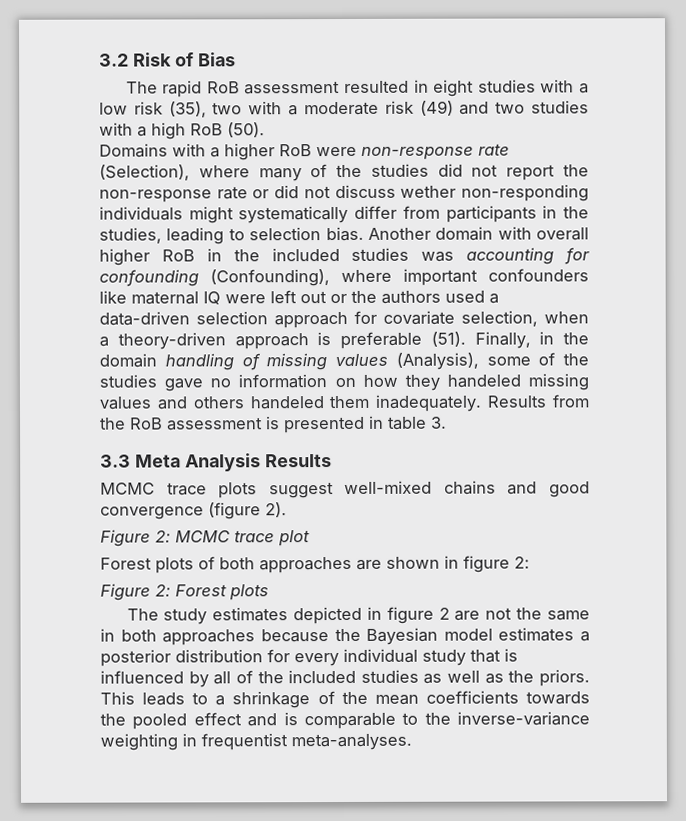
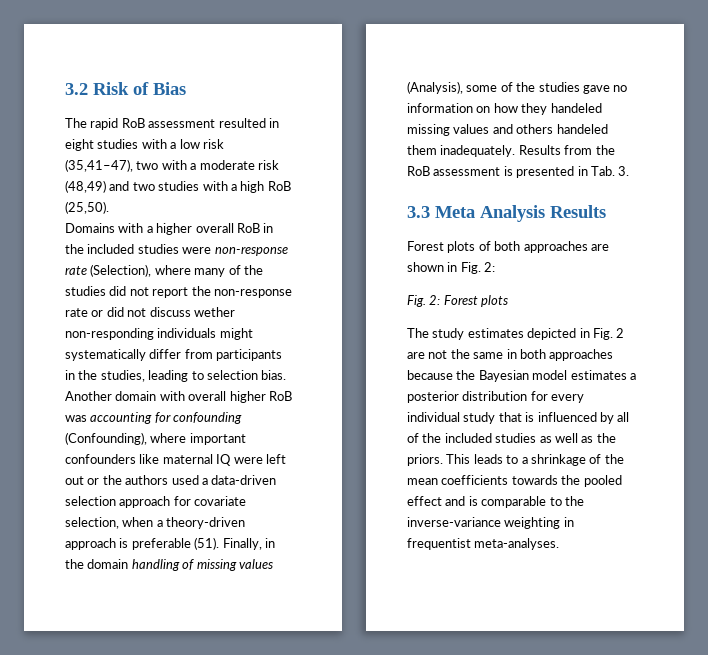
[168,101,207,118] (35), -> [65,159,133,172] (35,41–47),
[419,100,454,116] (49) -> [65,180,106,193] (48,49)
[227,122,265,138] (50). -> [65,201,109,214] (25,50).
[279,144,312,157] RoB -> [195,223,274,233] [65,244,179,254] overall RoB in the included studies
[206,247,410,262] in the included studies -> (292, 396) none
[388,416,427,430] table -> [590,166,615,176] Tab.
[100,480,590,499] [100,502,287,520] [100,529,310,547] // MCMC trace plots suggest well-mixed chains and good convergence (figure 2). // Figure 2: MCMC trace plot -> (606, 211) none
[463,555,510,573] figure -> [460,262,481,274] Fig.
[100,583,151,601] Figure -> [407,295,426,307] Fig.
[386,606,434,624] figure -> [592,328,613,340] Fig.

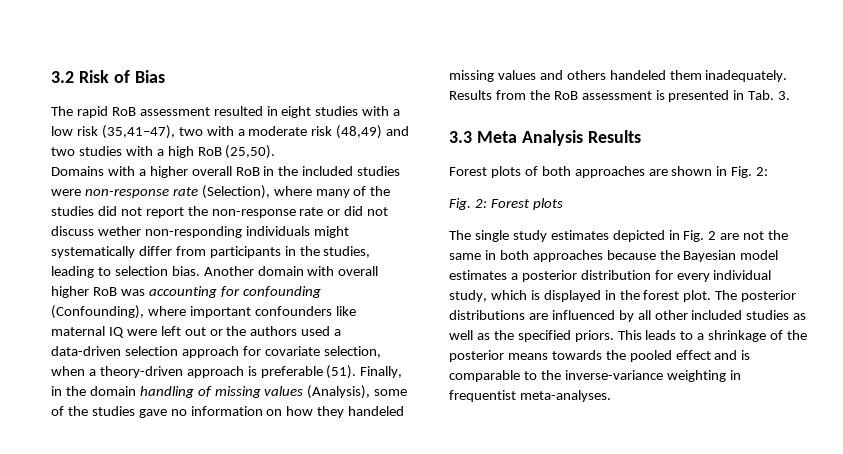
(429, 333) none -> [474,230,509,242] single
[463,412,535,424] study that is -> [449,290,797,302] [449,310,548,320] study, which is displayed in the forest plot. The posterior distributions are
[407,433,442,443] of the -> [654,310,688,320] other
(616, 438) none -> [517,330,571,342] specified
[407,475,509,485] mean coefficients -> [449,350,548,362] posterior means

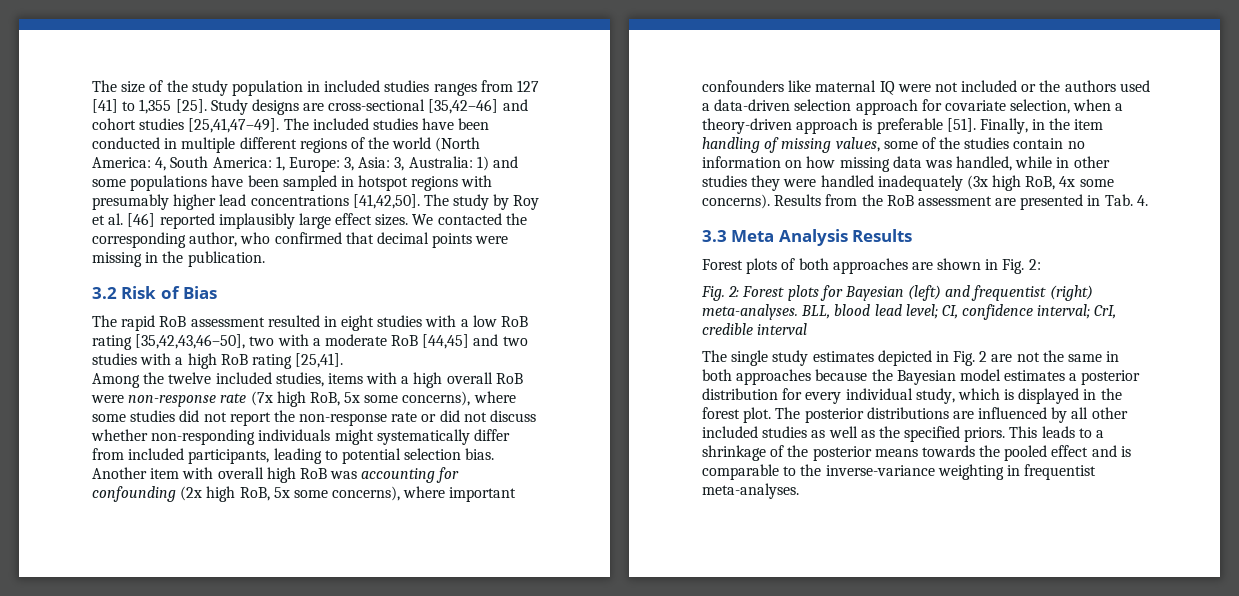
(51, 77) none -> [92,80,540,96] [92,99,528,115] [92,118,490,133] [92,137,481,153] [92,156,519,172] [92,175,493,191] [92,194,540,210] [92,213,527,229] [92,232,509,248] [92,251,265,267] The size of the study population in included studies ranges from 127 [41] to 1,355 [25]. Study designs are cross-sectional [35,42–46] and cohort studies [25,41,47–49]. The included studies have been conducted in multiple different regions of the world (North America: 4, South America: 1, Europe: 3, Asia: 3, Australia: 1) and some populations have been sampled in hotspot regions with presumably higher lead concentrations [41,42,50]. The study by Roy et al. [46] reported implausibly large effect sizes. We contacted the corresponding author, who confirmed that decimal points were missing in the publication. //
[76,125,175,139] risk (35,41–47), -> [501,316,529,327] [92,334,246,350] RoB rating [35,42,43,46–50],
[311,125,383,139] risk (48,49) -> [391,334,470,349] RoB [44,45]
[225,145,276,159] [51,166,188,178] (25,50). // Domains with a higher -> [251,353,344,369] [92,372,443,388] rating [25,41]. // Among the twelve included studies, items with a high
[263,166,401,176] [51,185,391,199] in the included studies were non-response rate (Selection), where many of the -> [91,391,516,407] [92,414,126,422] were non-response rate (7x high RoB, 5x some concerns), where some
[97,226,141,236] wether -> [91,429,148,441] whether
[209,246,371,258] participants in the studies, -> [128,448,270,464] included participants,
(111, 271) none -> [341,448,401,464] potential
[257,266,304,276] domain -> [150,468,180,479] item
[51,286,89,298] higher -> [266,467,296,483] high
[51,305,144,319] (Confounding), -> [180,486,401,502] (2x high RoB, 5x some concerns),
[160,326,206,336] left out -> [934,80,1018,92] not included
[326,365,357,379] (51). -> [946,118,976,132] [51].
[89,386,136,396] domain -> [1074,119,1104,130] item
[264,385,371,399] values (Analysis), -> [835,137,880,152] values,
[138,409,167,418] gave -> [1013,138,1064,149] contain
[317,406,405,418] [449,70,788,82] they handeled missing values and others handeled them inadequately. -> [839,156,1110,172] [702,175,1114,191] [702,194,770,209] missing data was handled, while in other studies they were handled inadequately (3x high RoB, 4x some concerns).
[655,90,665,100] is -> [995,198,1017,206] are
[778,91,791,100] 3. -> [1136,195,1148,206] 4.
(563, 204) none -> [819,285,1093,301] [702,304,1117,320] [702,323,808,335] for Bayesian (left) and frequentist (right) meta-analyses. BLL, blood lead level; CI, confidence interval; CrI, credible interval

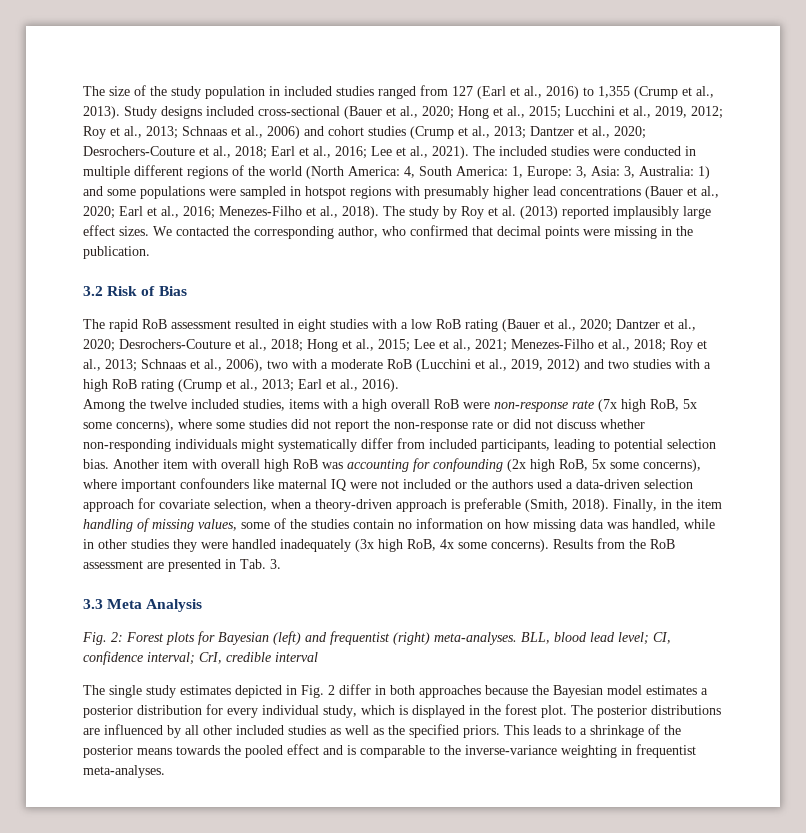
[433,83,477,96] ranges -> [378,86,416,99] ranged
[92,99,528,115] [92,118,280,133] [41] to 1,355 [25]. Study designs are cross-sectional [35,42–46] and cohort studies [25,41,47–49]. -> [477,86,714,99] [83,106,723,119] [83,126,646,139] [83,146,469,159] (Earl et al., 2016) to 1,355 (Crump et al., 2013). Study designs included cross-sectional (Bauer et al., 2020; Hong et al., 2015; Lucchini et al., 2019, 2012; Roy et al., 2013; Schnaas et al., 2006) and cohort studies (Crump et al., 2013; Dantzer et al., 2020; Desrochers-Couture et al., 2018; Earl et al., 2016; Lee et al., 2021).
[422,118,490,130] have been -> [593,149,620,156] were
[211,175,279,187] have been -> [209,189,236,196] were
[352,194,420,209] [41,42,50]. -> [645,186,719,199] [83,206,379,219] (Bauer et al., 2020; Earl et al., 2016; Menezes-Filho et al., 2018).
[127,213,156,227] [46] -> [520,206,558,219] (2013)
[135,334,246,349] [35,42,43,46–50], -> [502,319,696,332] [83,339,707,352] [83,359,263,372] (Bauer et al., 2020; Dantzer et al., 2020; Desrochers-Couture et al., 2018; Hong et al., 2015; Lee et al., 2021; Menezes-Filho et al., 2018; Roy et al., 2013; Schnaas et al., 2006),
[422,334,470,349] [44,45] -> [416,359,580,372] (Lucchini et al., 2019, 2012)
[295,353,344,368] [25,41]. -> [178,379,399,392] (Crump et al., 2013; Earl et al., 2016).
[946,118,976,132] [51]. -> [525,499,609,512] (Smith, 2018).
[1136,195,1148,206] 4. -> [270,559,281,569] 3.
[852,229,913,242] [702,258,1041,274] Results // Forest plots of both approaches are shown in Fig. 2: -> (203, 605) none
[991,350,1103,362] are not the same -> [339,684,371,695] differ

